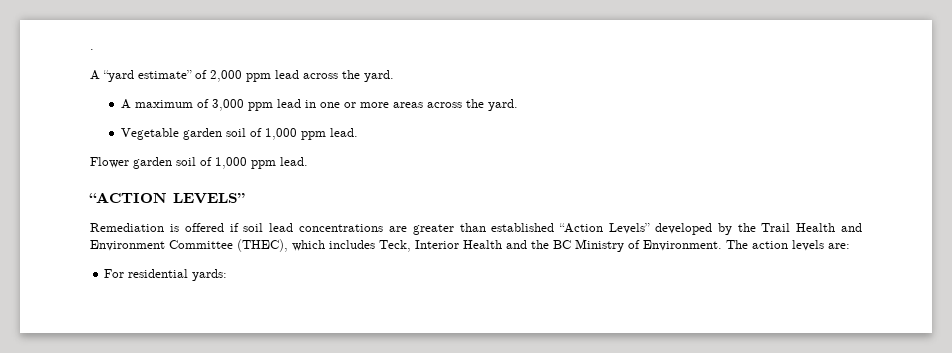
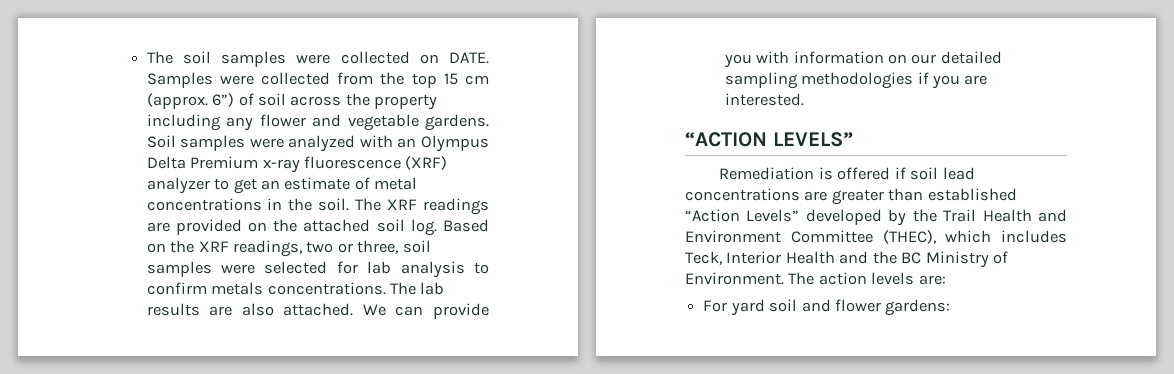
[90,49,94,50] [90,70,394,82] [120,99,518,111] [120,128,358,140] [90,157,308,169] . // A “yard estimate” of 2,000 ppm lead across the yard. // A maximum of 3,000 ppm lead in one or more areas across the yard. // Vegetable garden soil of 1,000 ppm lead. // Flower garden soil of 1,000 ppm lead. -> [146,51,489,67] [146,72,489,88] [146,93,438,110] [146,114,489,131] [146,135,489,152] [146,156,448,173] [146,177,418,194] [146,198,489,215] [146,219,489,236] [146,240,431,257] [146,261,489,278] [146,282,445,295] [146,303,489,319] [723,51,1002,68] [724,72,988,89] [724,93,804,106] The soil samples were collected on DATE. Samples were collected from the top 15 cm (approx. 6”) of soil across the property including any flower and vegetable gardens. Soil samples were analyzed with an Olympus Delta Premium x-ray fluorescence (XRF) analyzer to get an estimate of metal concentrations in the soil. The XRF readings are provided on the attached soil log. Based on the XRF readings, two or three, soil samples were selected for lab analysis to confirm metals concentrations. The lab results are also attached. We can provide you with information on our detailed sampling methodologies if you are interested.
[128,269,228,281] residential yards: -> [730,299,951,316] yard soil and flower gardens:

